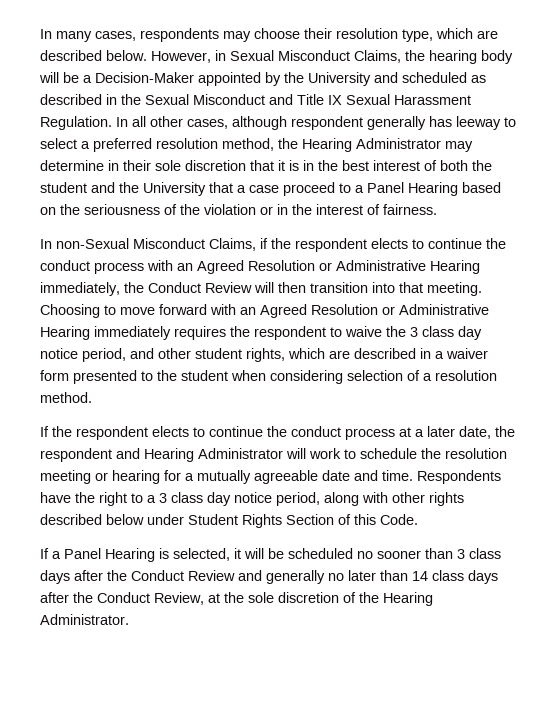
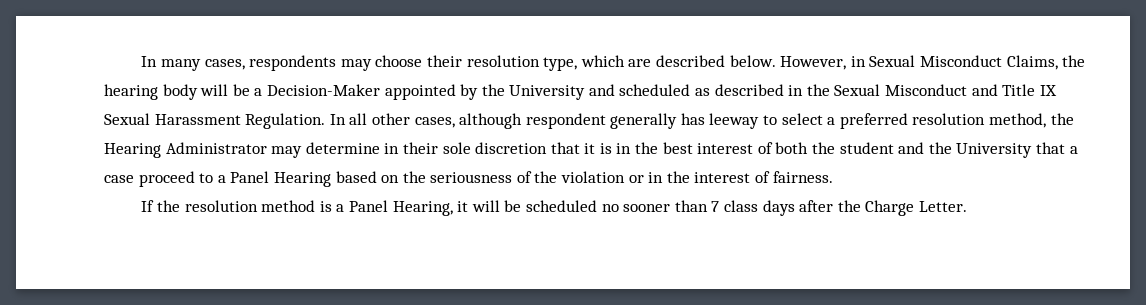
[40,238,506,252] [40,260,480,274] [40,282,482,296] [40,304,489,318] [40,326,482,340] [40,348,488,362] [40,370,497,384] [40,392,92,403] [40,426,515,440] [40,448,507,462] [40,470,501,484] [40,492,464,506] [40,514,418,528] [40,548,230,562] In non-Sexual Misconduct Claims, if the respondent elects to continue the conduct process with an Agreed Resolution or Administrative Hearing immediately, the Conduct Review will then transition into that meeting. Choosing to move forward with an Agreed Resolution or Administrative Hearing immediately requires the respondent to waive the 3 class day notice period, and other student rights, which are described in a waiver form presented to the student when considering selection of a resolution method. // If the respondent elects to continue the conduct process at a later date, the respondent and Hearing Administrator will work to schedule the resolution meeting or hearing for a mutually agreeable date and time. Respondents have the right to a 3 class day notice period, along with other rights described below under Student Rights Section of this Code. // If a Panel Hearing is selected, -> [141,200,453,216] If the resolution method is a Panel Hearing,
[457,548,501,559] [40,570,498,584] [40,592,433,606] [40,614,129,625] 3 class days after the Conduct Review and generally no later than 14 class days after the Conduct Review, at the sole discretion of the Hearing Administrator. -> [711,200,967,216] 7 class days after the Charge Letter.

